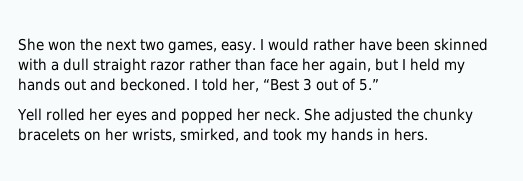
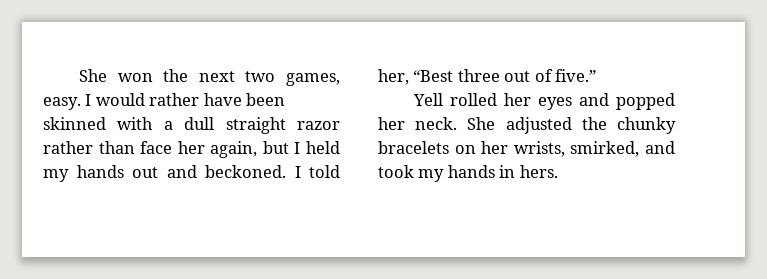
[303,78,312,91] 3 -> [457,69,500,82] three
[359,79,379,91] 5.” -> [555,69,597,82] five.”

